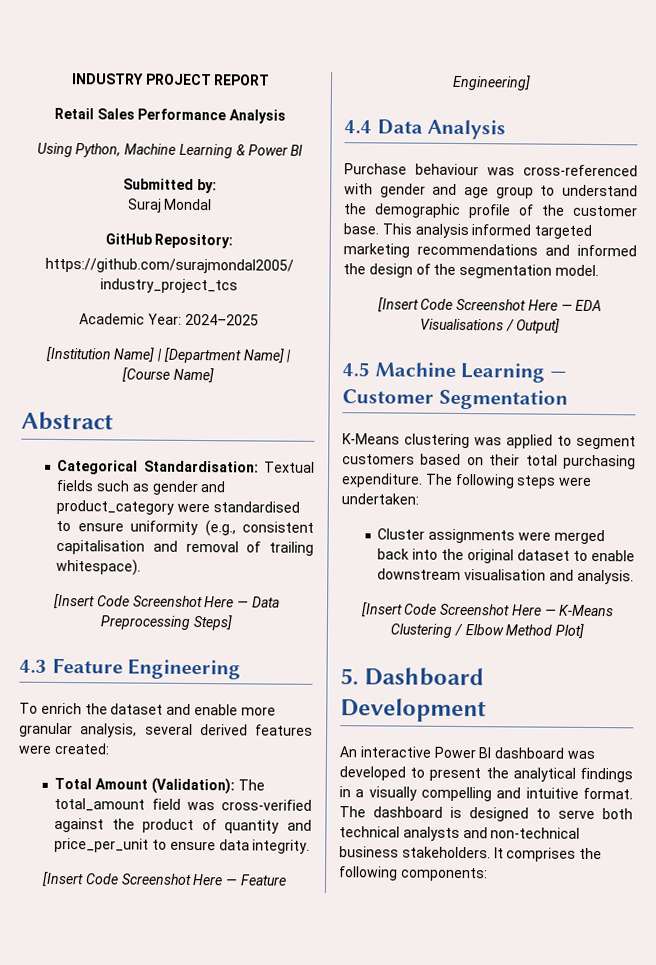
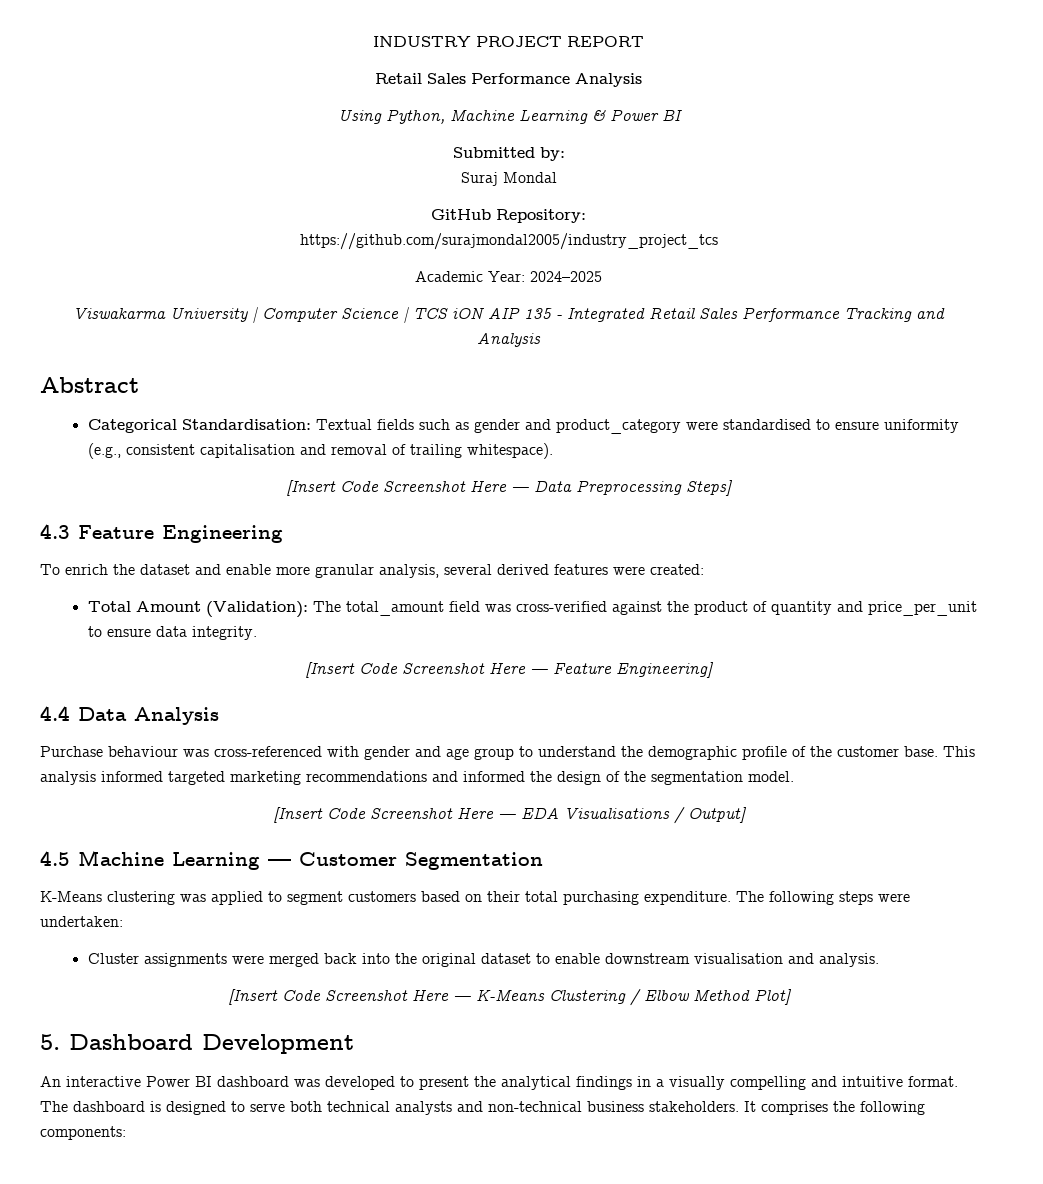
[45,346,292,364] [122,367,214,384] [Institution Name] | [Department Name] | [Course Name] -> [73,307,945,323] [477,333,541,347] Viswakarma University | Computer Science | TCS iON AIP 135 - Integrated Retail Sales Performance Tracking and Analysis

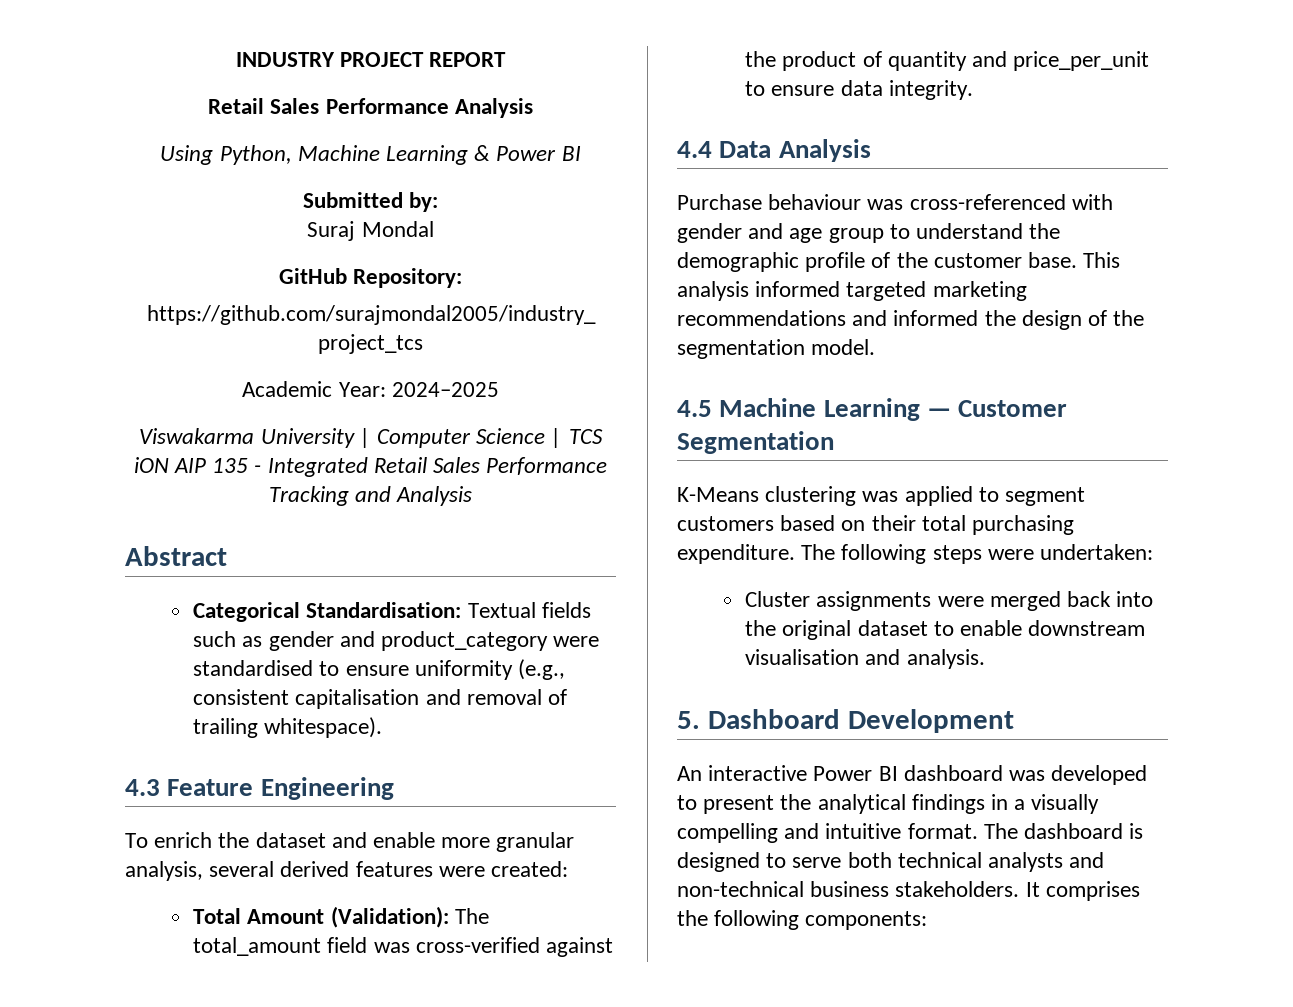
[286,480,733,496] // [Insert Code Screenshot Here — Data Preprocessing Steps] -> (383, 727) none
[305,662,714,678] // [Insert Code Screenshot Here — Feature Engineering] -> (973, 90) none
[272,807,747,824] // [Insert Code Screenshot Here — EDA Visualisations / Output] -> (876, 347) none
[227,989,792,1006] // [Insert Code Screenshot Here — K-Means Clustering / Elbow Method Plot] -> (985, 659) none

